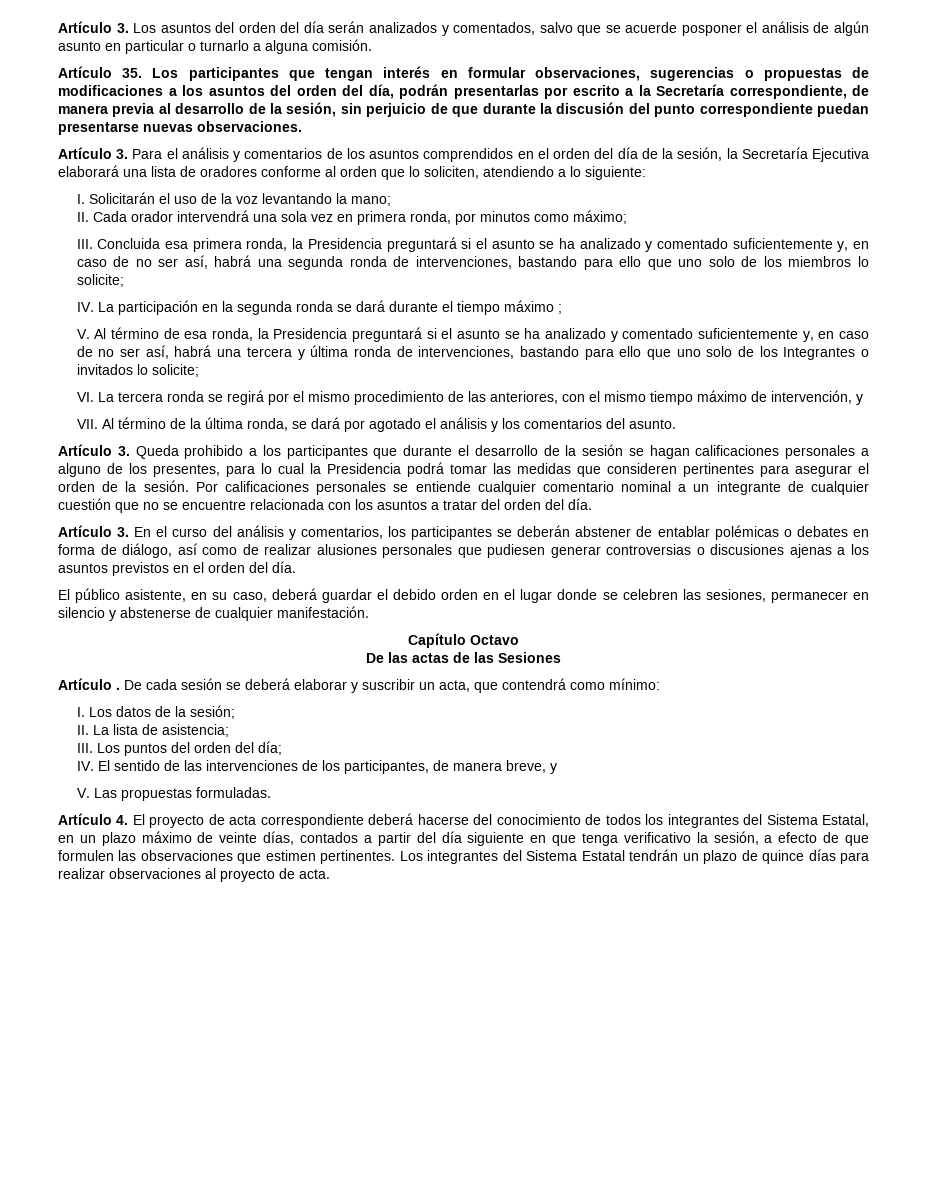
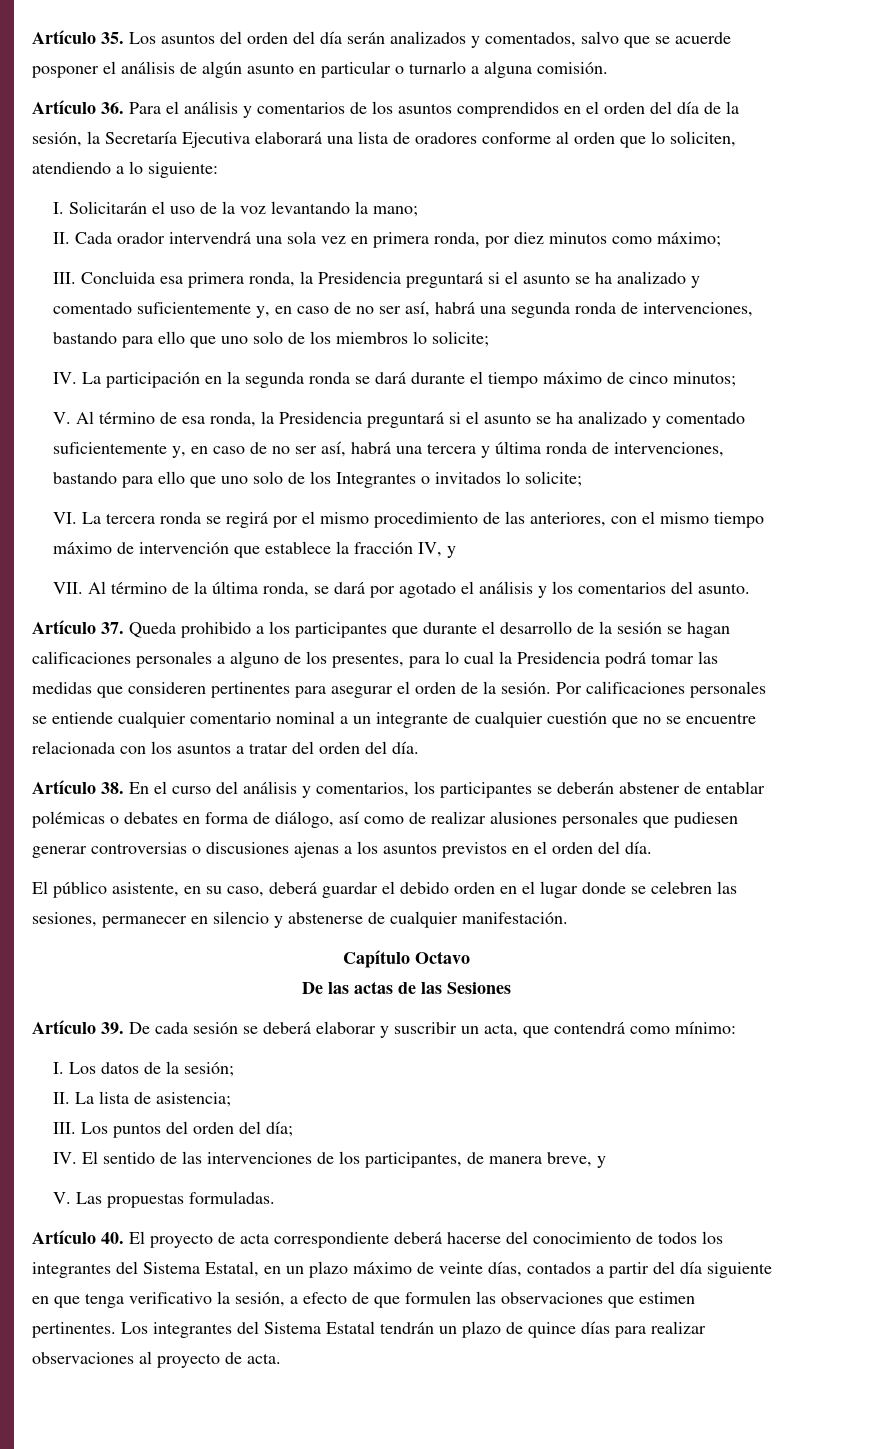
[58,21,129,33] Artículo 3. -> [32,30,124,44] Artículo 35.
[122,66,870,81] [58,84,869,99] [58,102,869,117] [58,121,302,135] [58,147,129,159] 35. Los participantes que tengan interés en formular observaciones, sugerencias o propuestas de modificaciones a los asuntos del orden del día, podrán presentarlas por escrito a la Secretaría correspondiente, de manera previa al desarrollo de la sesión, sin perjuicio de que durante la discusión del punto correspondiente puedan presentarse nuevas observaciones. // Artículo 3. -> [101,102,124,114] 36.
(476, 219) none -> [514,232,545,244] diez
[557,304,562,314] ; -> [607,372,737,387] de cinco minutos;
[770,390,852,404] intervención, -> [139,541,443,558] intervención que establece la fracción IV,
[117,446,130,456] 3. -> [101,622,124,634] 37.
[117,527,130,537] 3. -> [101,782,124,794] 38.
[116,687,120,690] . -> [101,1022,124,1034] 39.
[116,815,129,825] 4. -> [101,1232,124,1244] 40.

